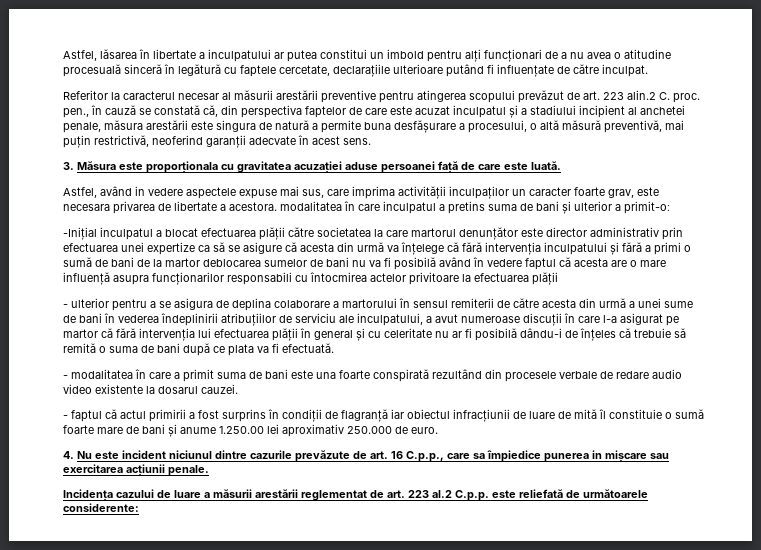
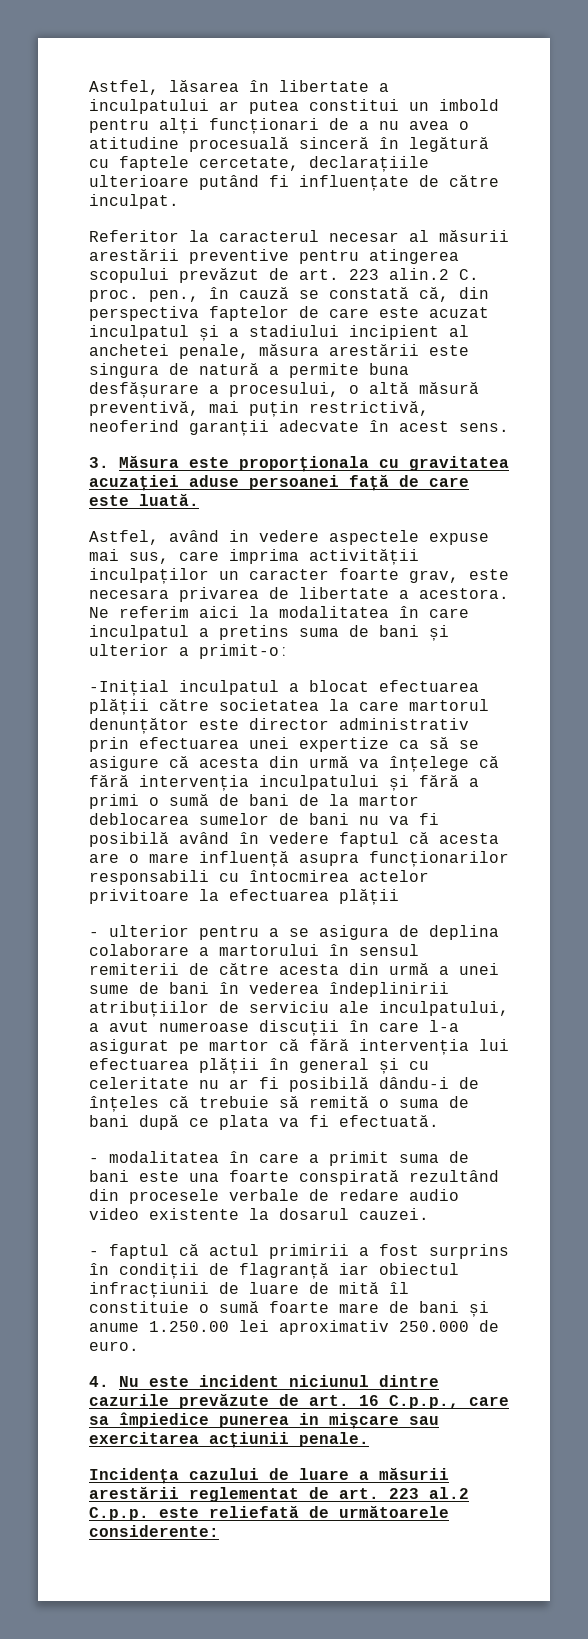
(277, 206) none -> [89,606,269,618] Ne referim aici la

